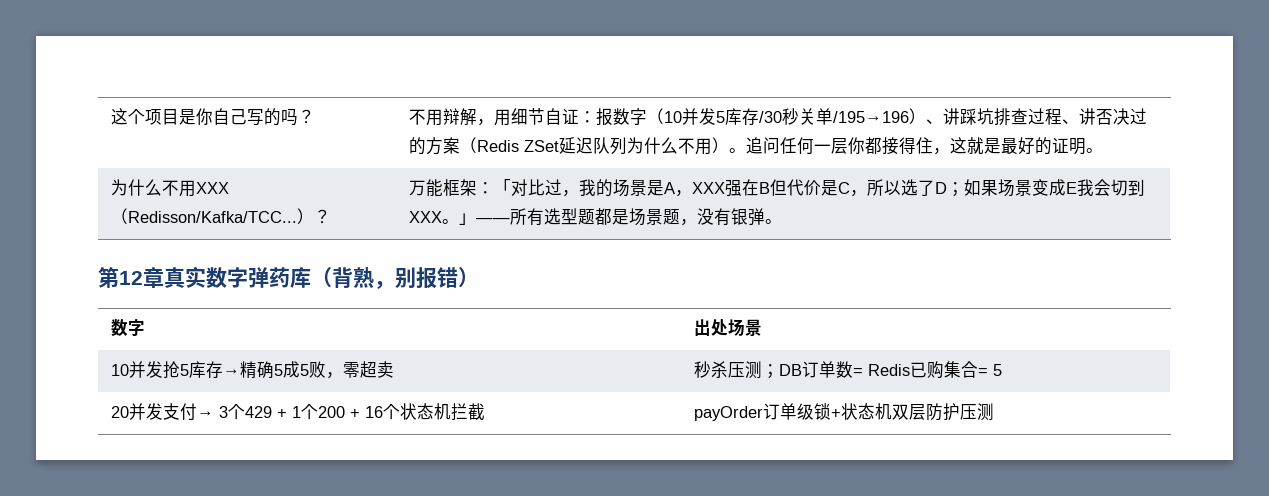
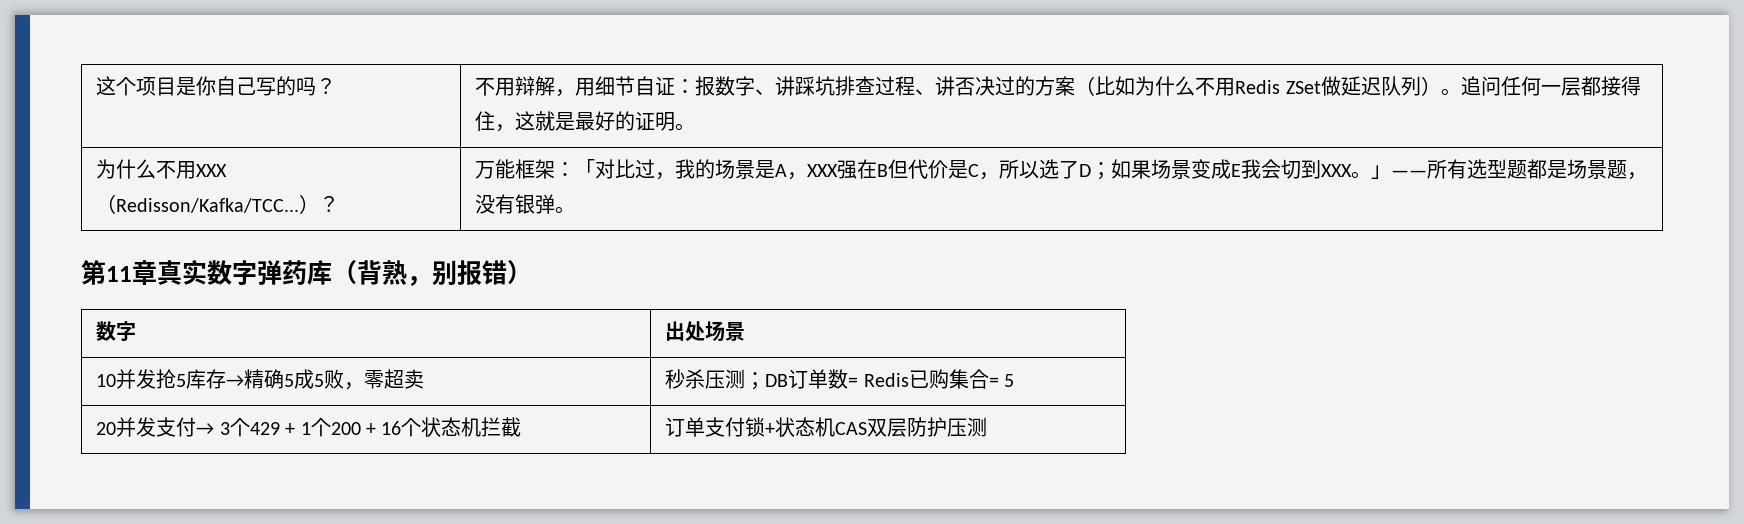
[646,108,926,125] （10并发5库存/30秒关单/195→196） -> (756, 86) none
[476,137,712,155] Redis ZSet延迟队列为什么不用 -> [1095,76,1421,96] 比如为什么不用Redis ZSet做延迟队列
[847,137,865,154] 你 -> (1581, 86) none
[119,271,143,285] 12 -> [106,266,132,282] 11
[693,403,814,421] payOrder订单级 -> [665,417,746,437] 订单支付
(892, 411) none -> [835,422,868,435] CAS

